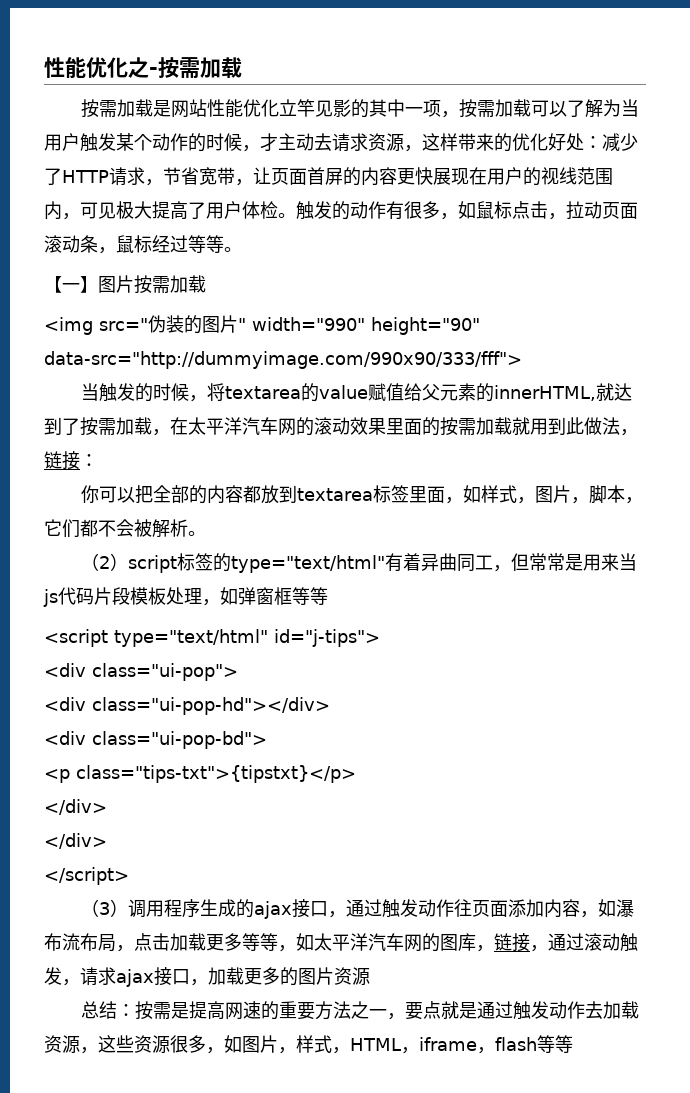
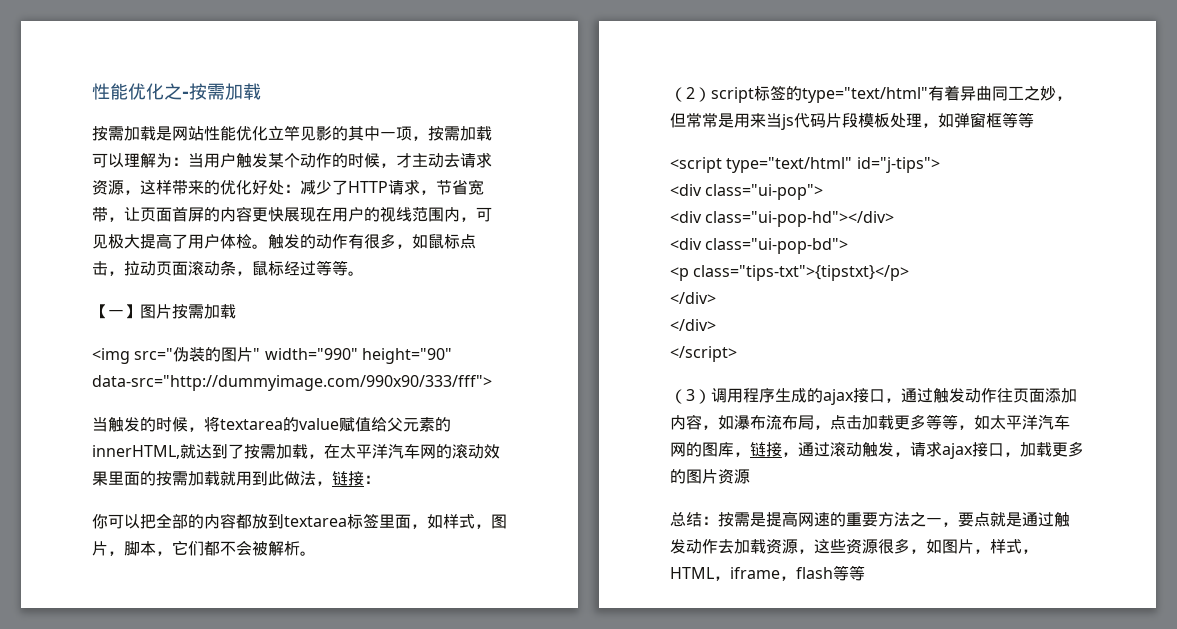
[566,99,621,118] 了解为 -> [124,153,188,168] 理解为：
(493, 562) none -> [1024,86,1056,101] 之妙

